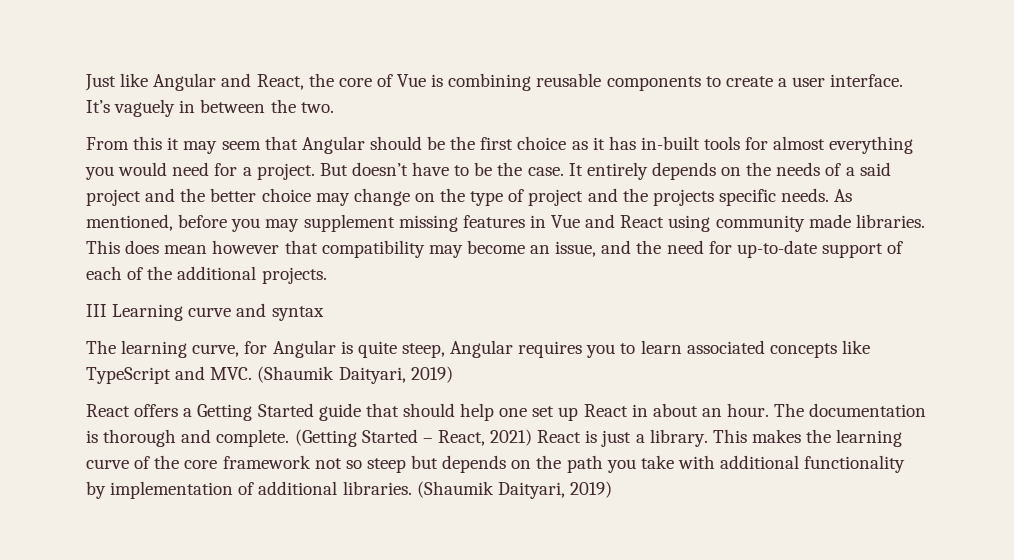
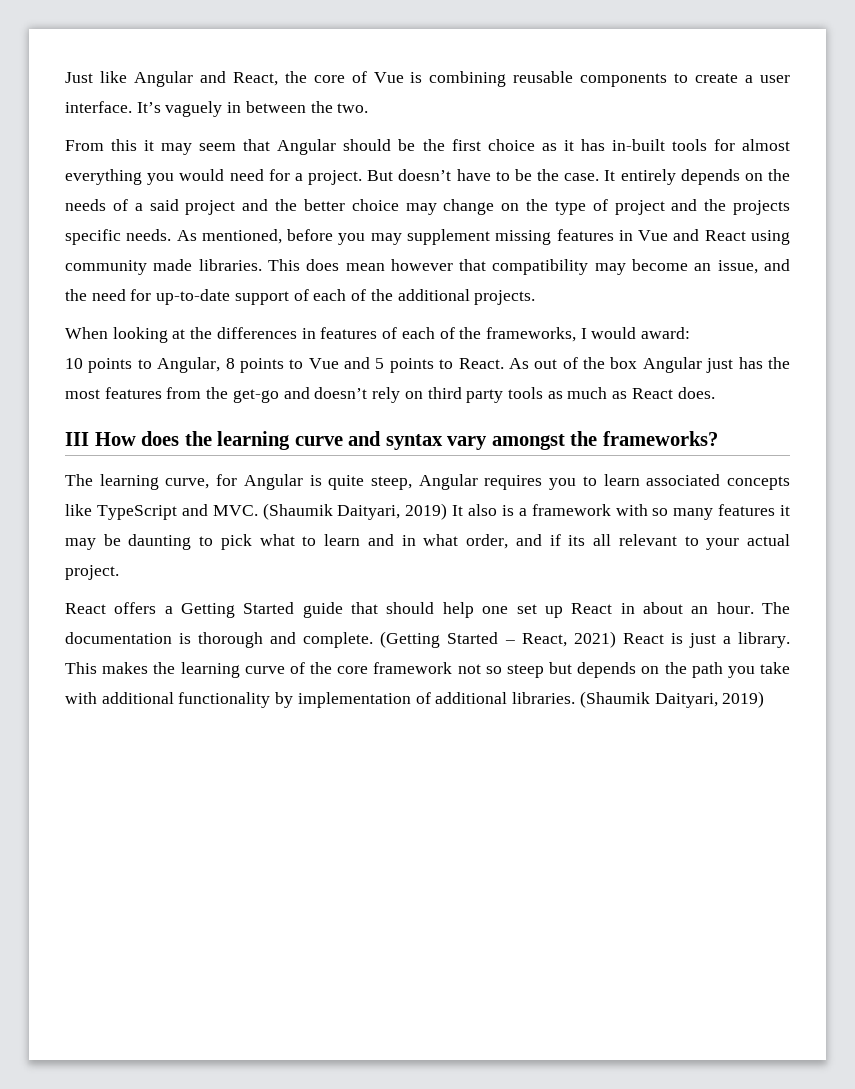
[86,304,184,321] III Learning -> [65,327,691,343] [65,357,791,373] [65,387,715,403] [65,431,291,450] When looking at the differences in features of each of the frameworks, I would award: // 10 points to Angular, 8 points to Vue and 5 points to React. As out of the box Angular just has the most features from the get-go and doesn’t rely on third party tools as much as React does. // III How does the learning
(324, 313) none -> [447,431,718,450] vary amongst the frameworks?
(453, 374) none -> [452,504,790,520] [65,534,790,550] [65,565,119,580] It also is a framework with so many features it may be daunting to pick what to learn and in what order, and if its all relevant to your actual project.

